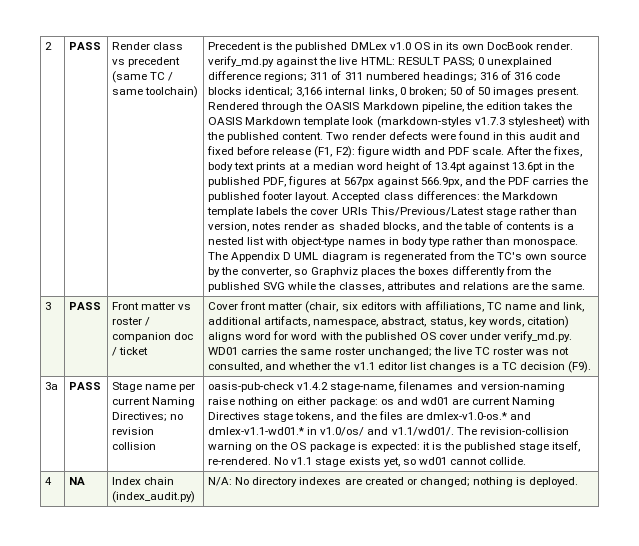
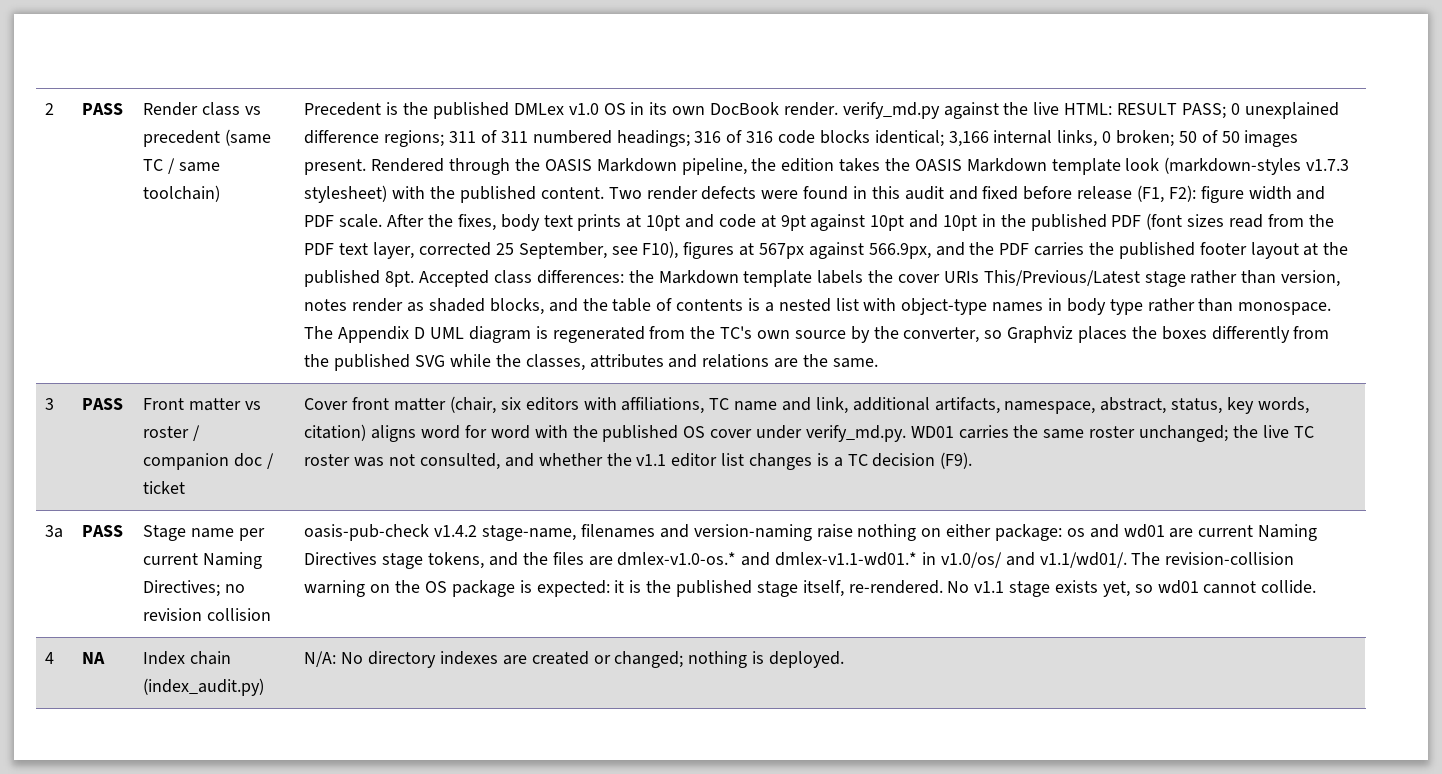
[302,161,575,172] [208,177,287,187] a median word height of 13.4pt against 13.6pt in the published PDF, -> [646,213,1334,231] [304,241,679,259] 10pt and code at 9pt against 10pt and 10pt in the published PDF (font sizes read from the PDF text layer, corrected 25 September, see F10),
[295,192,330,202] layout. -> [1250,242,1349,259] [304,270,415,287] layout at the published 8pt.

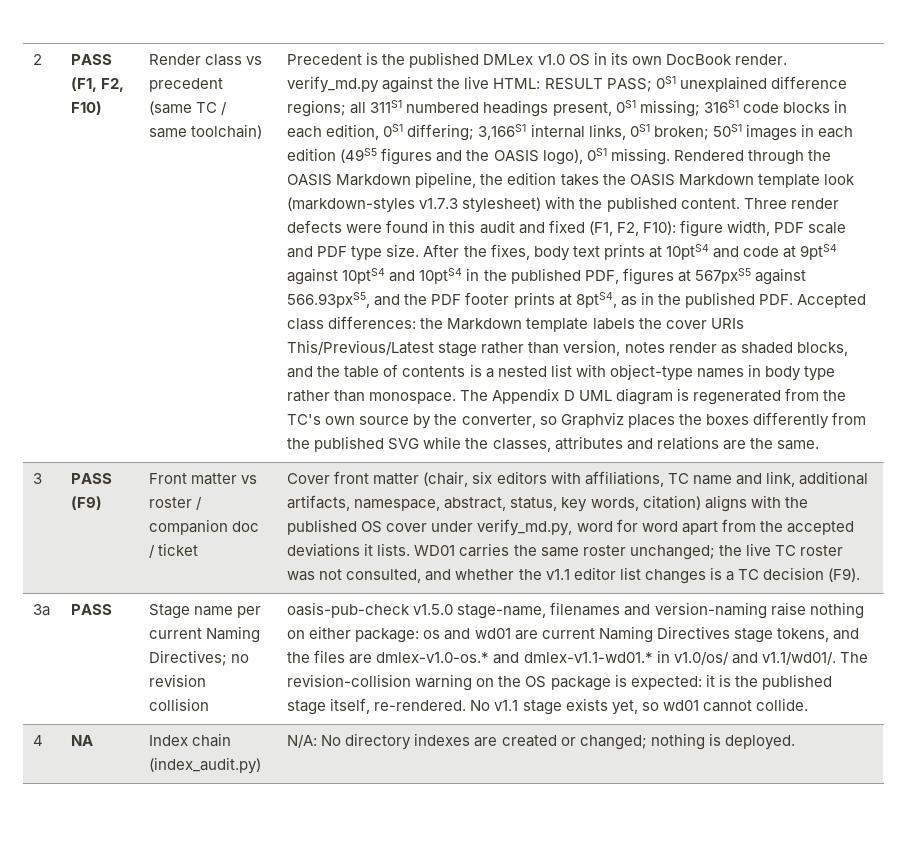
(124, 109) none -> [71,77,125,92] [71,101,103,115] (F1, F2, F10)
[1230,103,1240,115] 0 -> [655,76,676,89] 0S1
[449,130,1299,147] [304,159,367,175] 311 of 311 numbered headings; 316 of 316 code blocks identical; 3,166 internal links, 0 broken; 50 of 50 images present. -> [350,100,847,117] [287,124,853,141] [287,148,670,165] all 311S1 numbered headings present, 0S1 missing; 316S1 code blocks in each edition, 0S1 differing; 3,166S1 internal links, 0S1 broken; 50S1 images in each edition (49S5 figures and the OASIS logo), 0S1 missing.
[608,187,642,199] Two -> [743,198,787,209] Three
[1023,185,1326,203] [304,214,383,228] before release (F1, F2): figure width and PDF scale. -> [588,220,846,237] [287,244,420,261] (F1, F2, F10): figure width, PDF scale and PDF type size.
[646,215,681,231] 10pt -> [665,244,709,260] 10ptS4
[780,213,1334,231] [304,241,1349,259] [304,270,415,287] 9pt against 10pt and 10pt in the published PDF (font sizes read from the PDF text layer, corrected 25 September, see F10), figures at 567px against 566.9px, and the PDF carries the published footer layout at the published 8pt. -> [800,244,838,260] [287,268,806,285] [287,292,793,308] 9ptS4 against 10ptS4 and 10ptS4 in the published PDF, figures at 567pxS5 against 566.93pxS5, and the PDF footer prints at 8ptS4, as in the published PDF.
(124, 404) none -> [71,496,103,510] (F9)
[421,425,530,439] word for word -> (747, 503) none
[805,425,906,442] verify_md.py. -> [477,519,854,536] [287,543,411,557] verify_md.py, word for word apart from the accepted deviations it lists.
[434,525,478,537] v1.4.2 -> [413,604,454,615] v1.5.0

